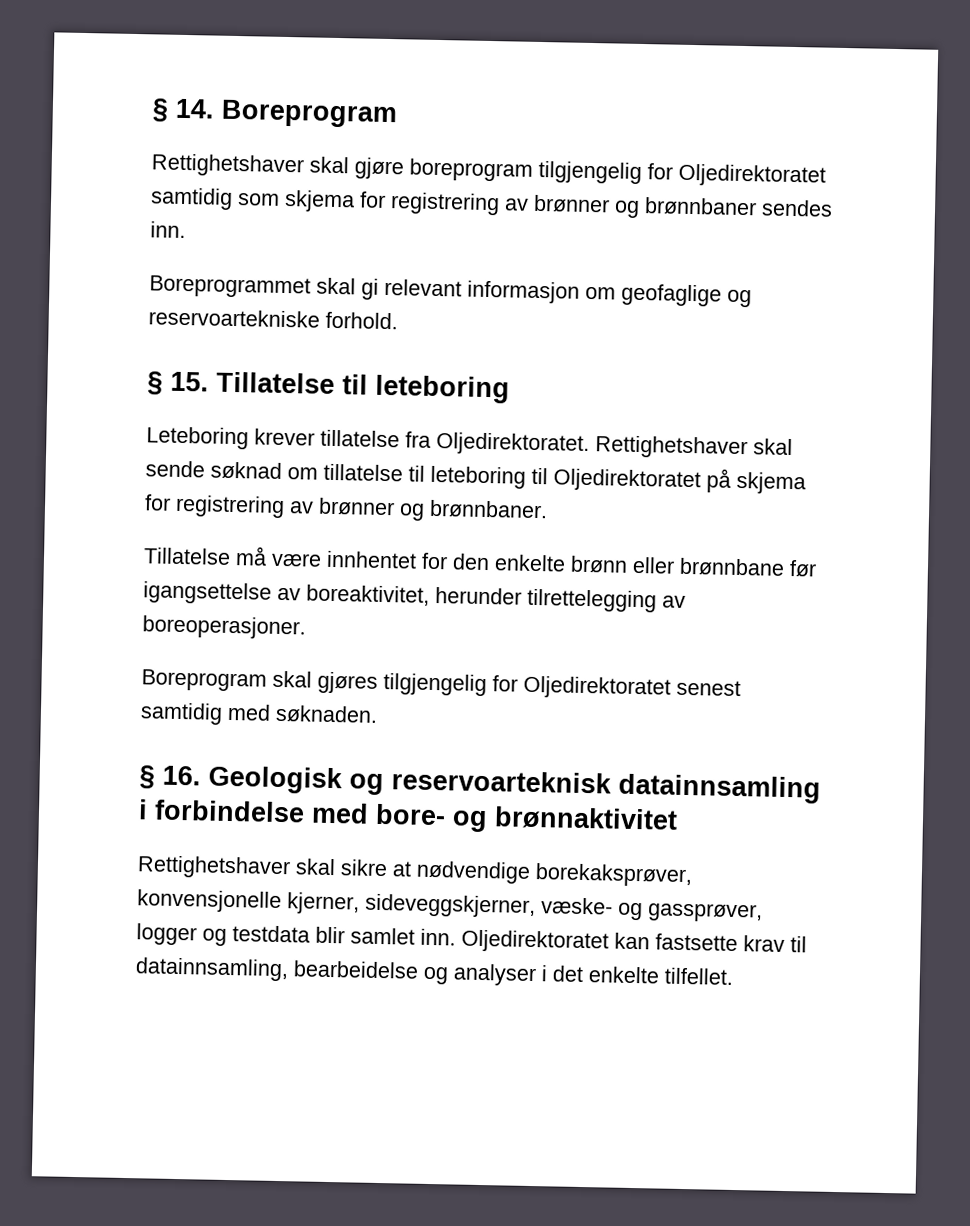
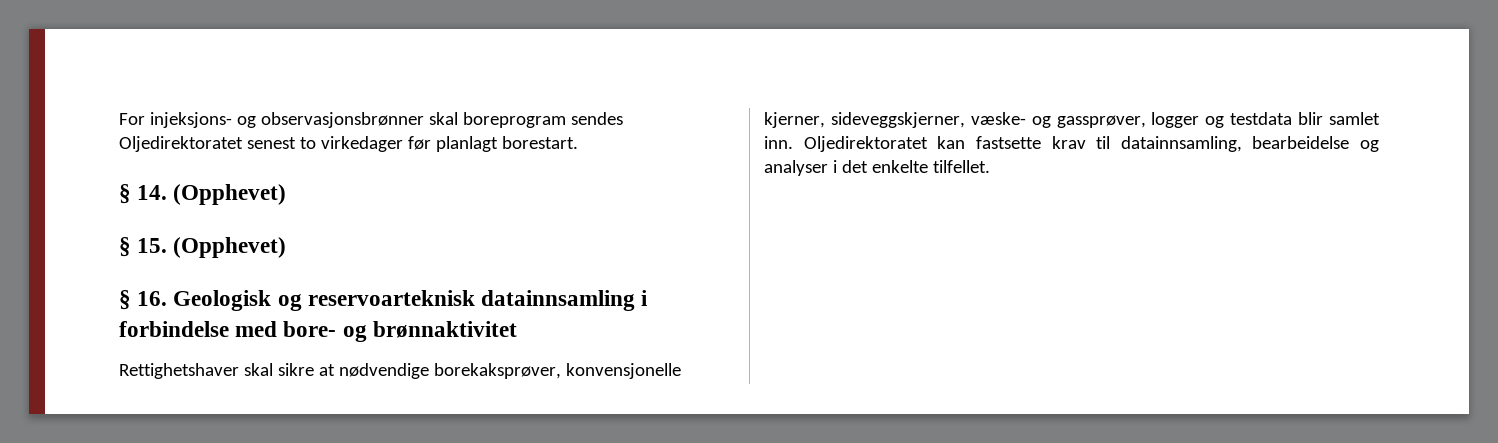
[152,98,398,129] [151,153,826,188] [150,187,833,218] [150,221,186,239] [149,275,752,308] [148,308,398,330] [147,371,510,404] [146,426,793,460] [145,460,806,495] [144,494,548,521] [143,546,817,577] [143,581,686,613] [142,615,306,640] [141,669,741,700] [140,702,378,725] § 14. Boreprogram // Rettighetshaver skal gjøre boreprogram tilgjengelig for Oljedirektoratet samtidig som skjema for registrering av brønner og brønnbaner sendes inn. // Boreprogrammet skal gi relevant informasjon om geofaglige og reservoartekniske forhold. // § 15. Tillatelse til leteboring // Leteboring krever tillatelse fra Oljedirektoratet. Rettighetshaver skal sende søknad om tillatelse til leteboring til Oljedirektoratet på skjema for registrering av brønner og brønnbaner. // Tillatelse må være innhentet for den enkelte brønn eller brønnbane før igangsettelse av boreaktivitet, herunder tilrettelegging av boreoperasjoner. // Boreprogram skal gjøres tilgjengelig for Oljedirektoratet senest samtidig med søknaden. -> [119,112,623,128] [119,136,578,152] [119,184,287,205] [119,237,287,258] For injeksjons- og observasjonsbrønner skal boreprogram sendes Oljedirektoratet senest to virkedager før planlagt borestart. // § 14. (Opphevet) // § 15. (Opphevet)

